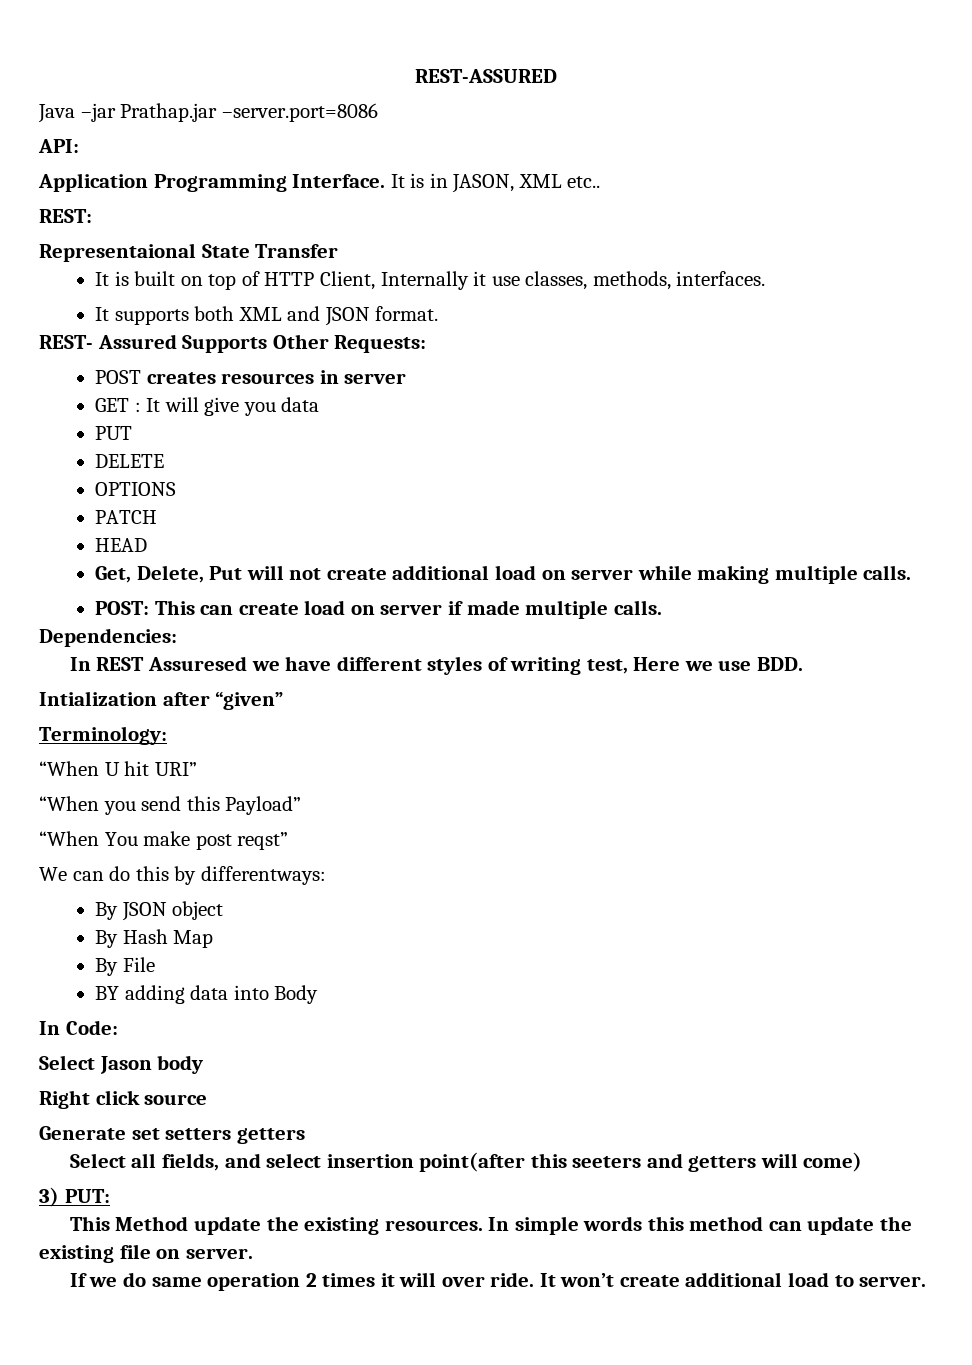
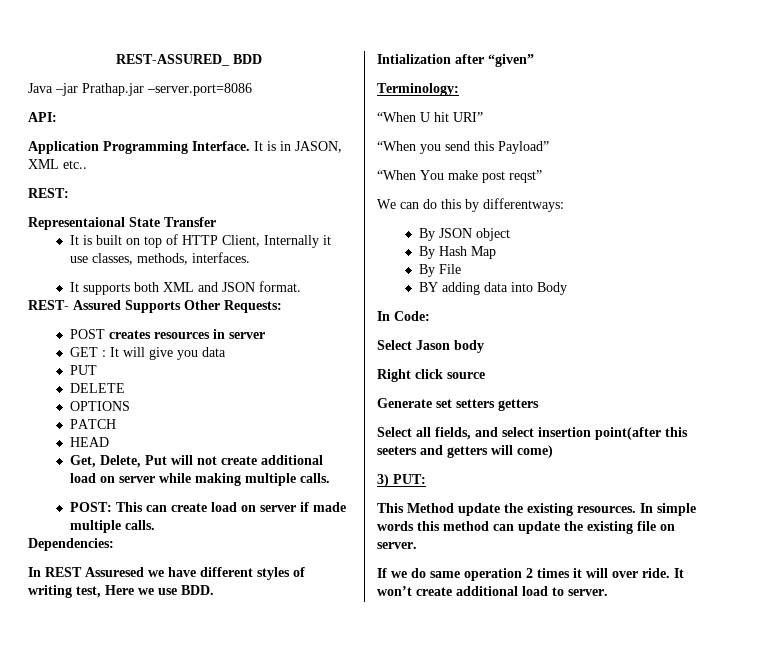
[415,69,557,83] REST-ASSURED -> [116,54,262,66] REST-ASSURED_ BDD

